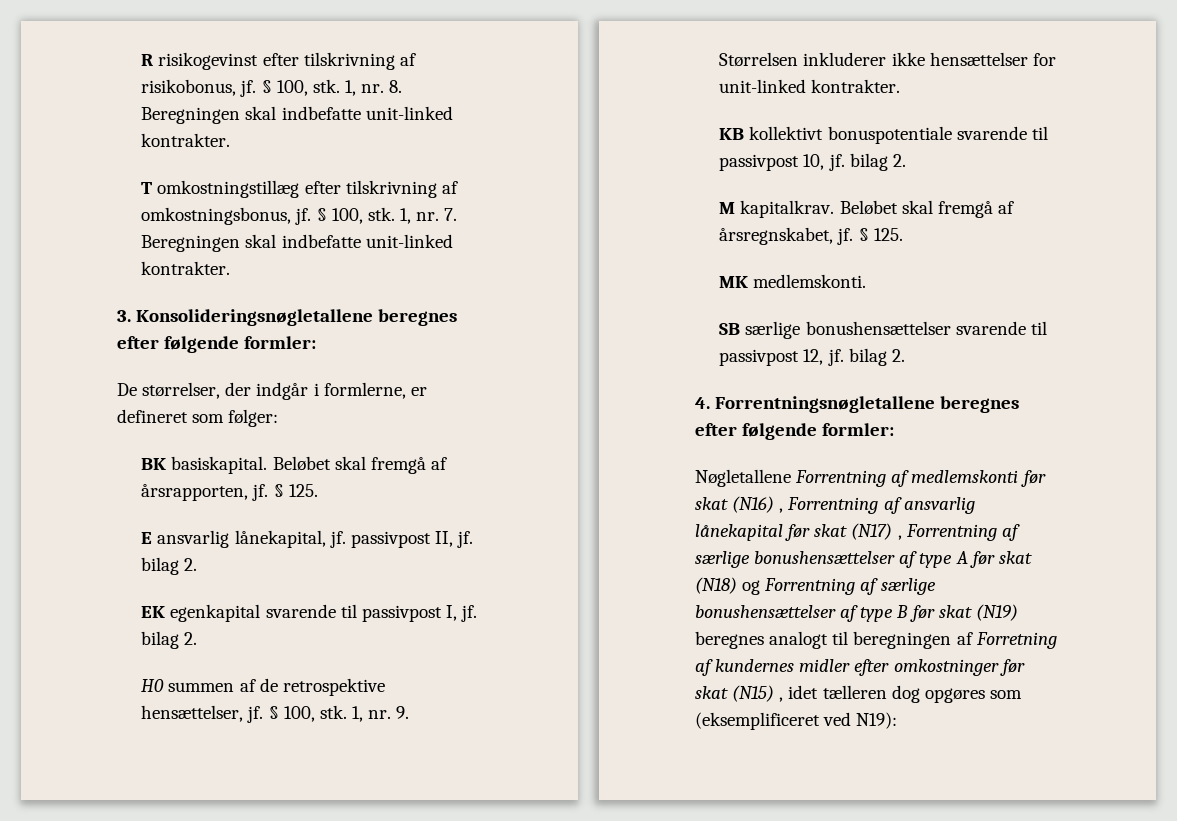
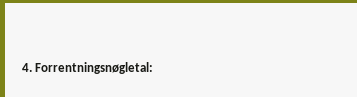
[141,52,416,70] [141,79,403,97] [141,106,453,124] [141,133,231,147] [141,180,458,198] [141,207,458,225] [141,234,453,252] [141,261,231,275] [117,309,458,326] [117,336,317,353] [117,382,427,400] [117,409,279,427] [141,456,447,474] [141,484,318,501] [141,530,474,548] [141,557,198,575] [141,604,478,622] [141,631,198,649] [141,678,385,696] [141,705,410,723] [719,52,1056,67] [719,79,901,93] [719,126,1048,144] [719,153,906,171] [719,200,1014,218] [719,227,903,245] [719,274,867,288] [719,321,1047,339] [719,348,905,366] [695,396,1020,413] [695,423,895,440] [695,469,1046,487] [695,496,975,514] [695,523,1020,541] [695,551,1032,568] [695,577,936,595] [695,604,1018,622] [695,631,1057,649] [695,659,1025,676] [695,685,1022,703] [695,712,898,730] R risikogevinst efter tilskrivning af risikobonus, jf. § 100, stk. 1, nr. 8. Beregningen skal indbefatte unit-linked kontrakter. // T omkostningstillæg efter tilskrivning af omkostningsbonus, jf. § 100, stk. 1, nr. 7. Beregningen skal indbefatte unit-linked kontrakter. // 3. Konsolideringsnøgletallene beregnes efter følgende formler: // De størrelser, der indgår i formlerne, er defineret som følger: // BK basiskapital. Beløbet skal fremgå af årsrapporten, jf. § 125. // E ansvarlig lånekapital, jf. passivpost II, jf. bilag 2. // EK egenkapital svarende til passivpost I, jf. bilag 2. // H0 summen af de retrospektive hensættelser, jf. § 100, stk. 1, nr. 9. Størrelsen inkluderer ikke hensættelser for unit-linked kontrakter. // KB kollektivt bonuspotentiale svarende til passivpost 10, jf. bilag 2. // M kapitalkrav. Beløbet skal fremgå af årsregnskabet, jf. § 125. // MK medlemskonti. // SB særlige bonushensættelser svarende til passivpost 12, jf. bilag 2. // 4. Forrentningsnøgletallene beregnes efter følgende formler: // Nøgletallene Forrentning af medlemskonti før skat (N16) , Forrentning af ansvarlig lånekapital før skat (N17) , Forrentning af særlige bonushensættelser af type A før skat (N18) og Forrentning af særlige bonushensættelser af type B før skat (N19) beregnes analogt til beregningen af Forretning af kundernes midler efter omkostninger før skat (N15) , idet tælleren dog opgøres som (eksemplificeret ved N19): -> [22,62,154,74] 4. Forrentningsnøgletal:

